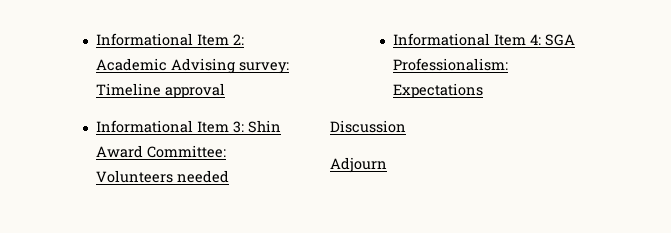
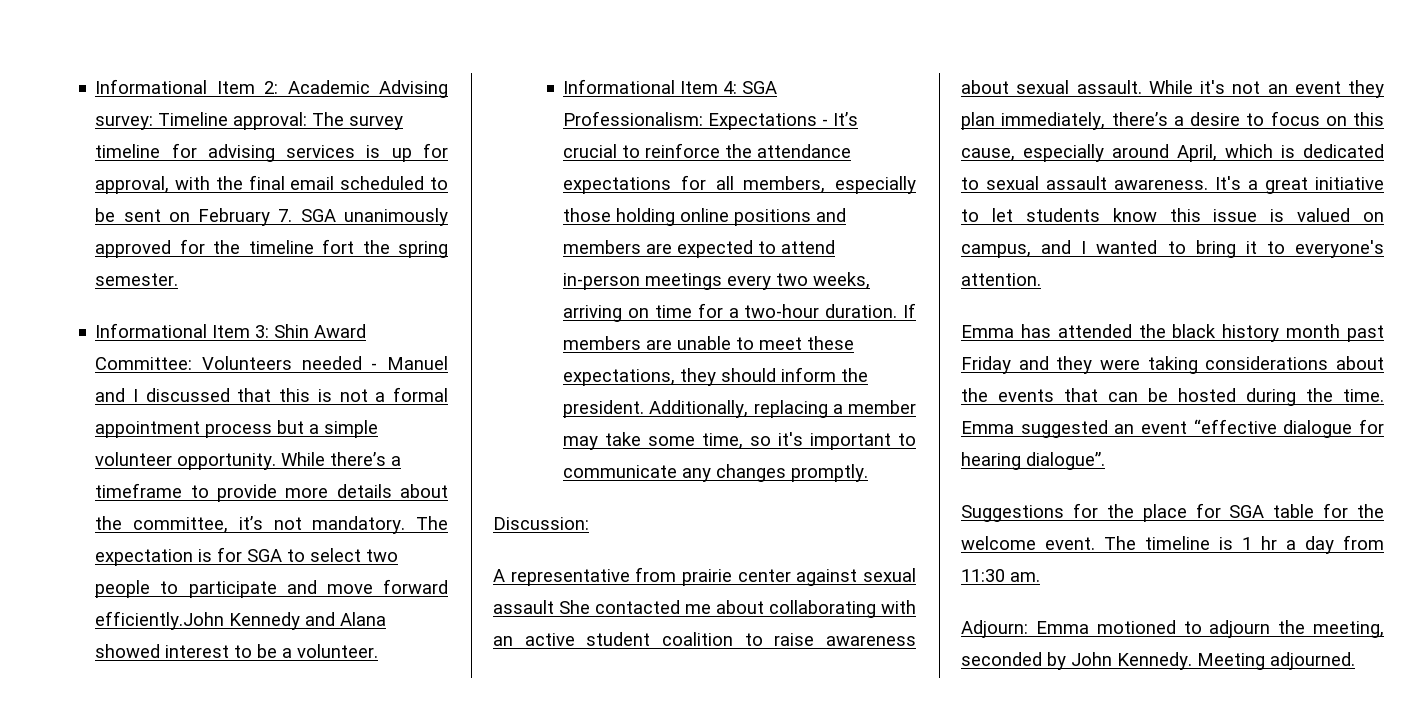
[165,83,226,98] approval -> [233,112,404,130] [95,143,448,162] [95,175,448,194] [95,208,448,226] [95,239,449,258] [95,273,179,286] approval: The survey timeline for advising services is up for approval, with the final email scheduled to be sent on February 7. SGA unanimously approved for the timeline fort the spring semester.
(230, 176) none -> [371,356,448,370] [95,387,448,402] [95,420,379,438] [95,452,402,470] [95,483,449,502] [95,516,448,534] [95,547,399,566] [95,579,448,598] [95,611,387,630] [95,644,379,658] - Manuel and I discussed that this is not a formal appointment process but a simple volunteer opportunity. While there’s a timeframe to provide more details about the committee, it’s not mandatory. The expectation is for SGA to select two people to participate and move forward efficiently.John Kennedy and Alana showed interest to be a volunteer.
[330,120,406,133] [330,157,387,173] // Discussion // Adjourn -> [822,112,859,126] [563,143,852,158] [563,175,916,194] [563,208,847,226] [563,240,836,258] [563,272,871,290] [563,303,916,322] [563,336,855,350] [563,367,869,386] [563,400,916,418] [563,432,916,450] [563,464,869,482] [493,517,589,530] [493,567,916,586] [493,600,916,618] [493,632,916,646] [961,80,1384,98] [961,111,1384,130] [961,144,1384,162] [961,176,1384,194] [961,208,1384,222] [961,240,1384,258] [961,273,1041,286] [961,324,1384,342] [961,356,1384,374] [961,388,1384,406] [961,419,1384,438] [961,452,1105,470] [961,503,1384,522] [961,535,1384,554] [961,569,1040,582] [961,620,1384,638] [961,652,1355,670] - It’s crucial to reinforce the attendance expectations for all members, especially those holding online positions and members are expected to attend in-person meetings every two weeks, arriving on time for a two-hour duration. If members are unable to meet these expectations, they should inform the president. Additionally, replacing a member may take some time, so it's important to communicate any changes promptly. // Discussion: // A representative from prairie center against sexual assault She contacted me about collaborating with an active student coalition to raise awareness about sexual assault. While it's not an event they plan immediately, there’s a desire to focus on this cause, especially around April, which is dedicated to sexual assault awareness. It's a great initiative to let students know this issue is valued on campus, and I wanted to bring it to everyone's attention. // Emma has attended the black history month past Friday and they were taking considerations about the events that can be hosted during the time. Emma suggested an event “effective dialogue for hearing dialogue”. // Suggestions for the place for SGA table for the welcome event. The timeline is 1 hr a day from 11:30 am. // Adjourn: Emma motioned to adjourn the meeting, seconded by John Kennedy. Meeting adjourned.

